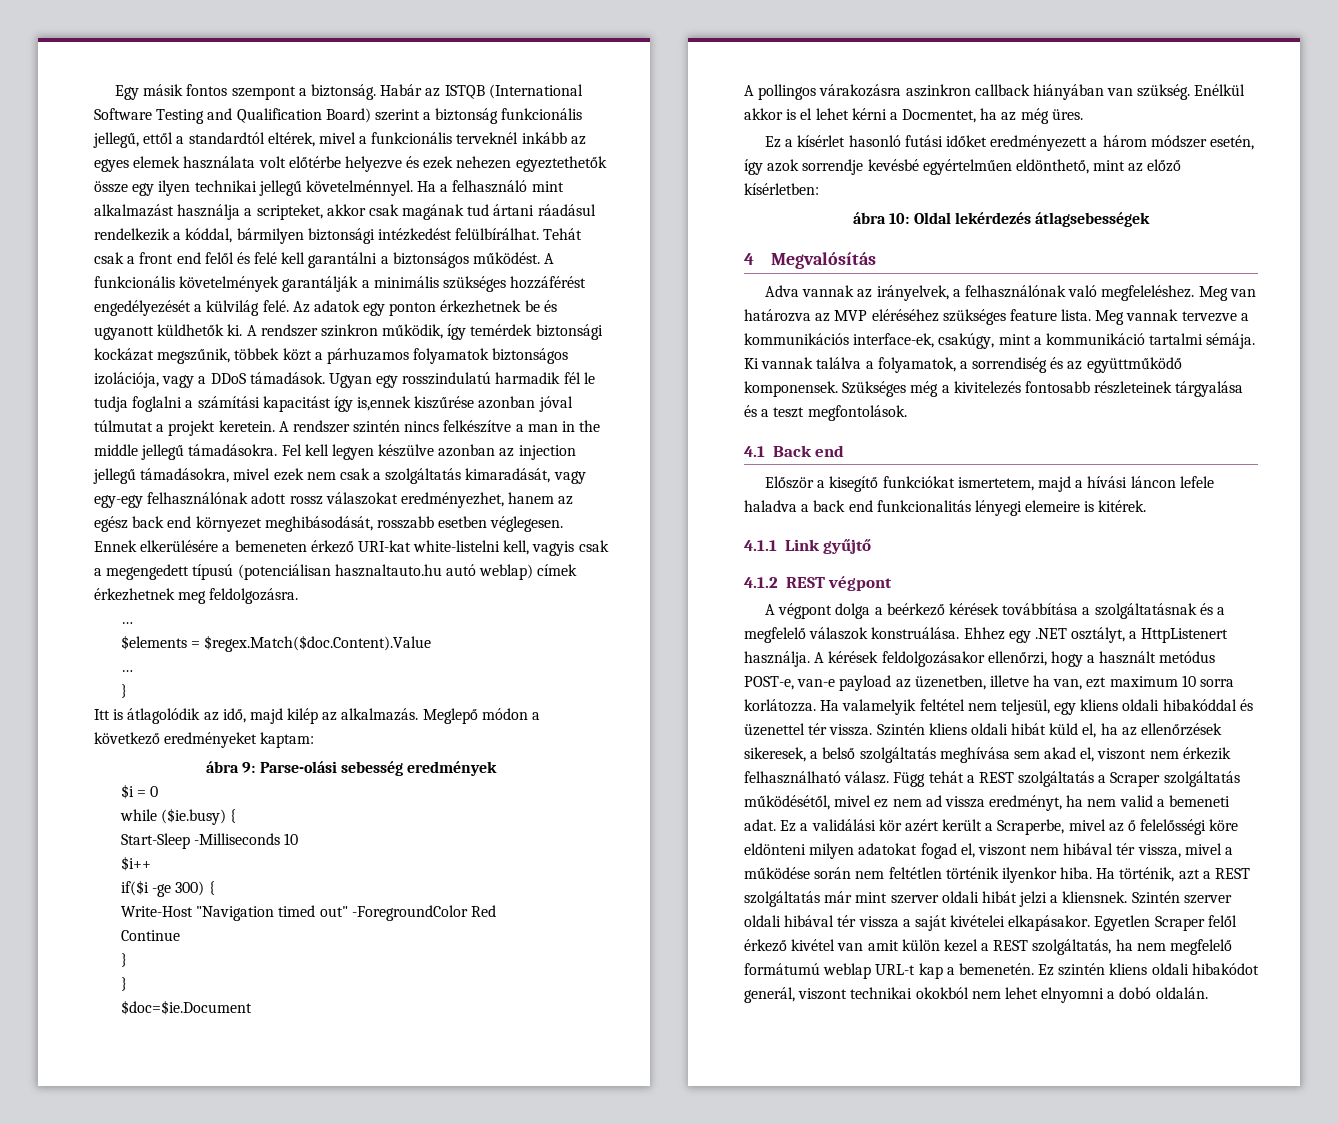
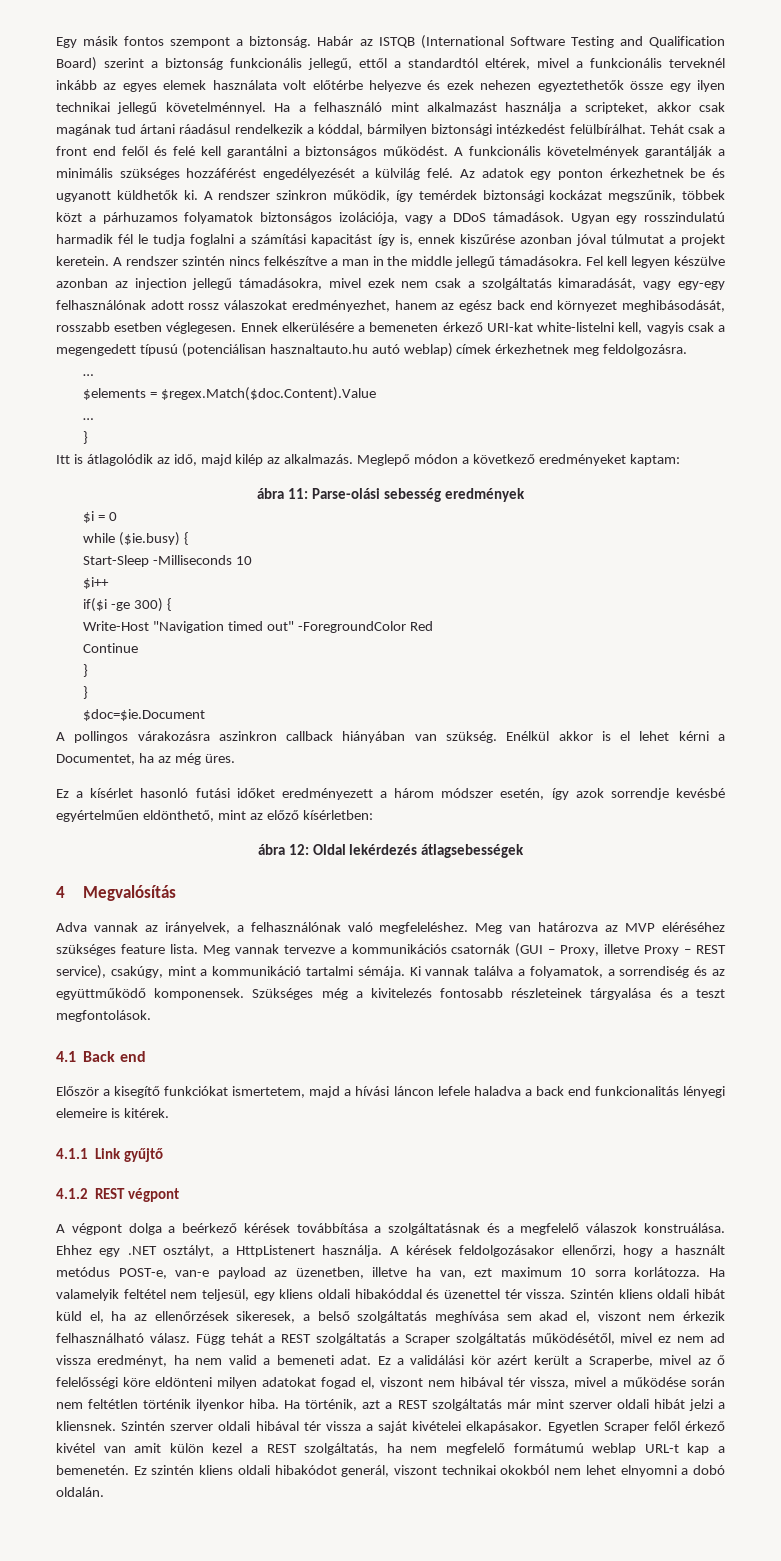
[357,396,412,411] is,ennek -> [399,234,455,246] is, ennek
[242,762,256,773] 9: -> [288,488,309,499] 11:
[902,109,977,123] Docmentet, -> [56,754,135,765] Documentet,
[889,213,910,224] 10: -> [288,844,309,855] 12:
[853,333,935,348] interface-ek, -> [451,943,726,957] [56,965,106,979] csatornák (GUI – Proxy, illetve Proxy – REST service),

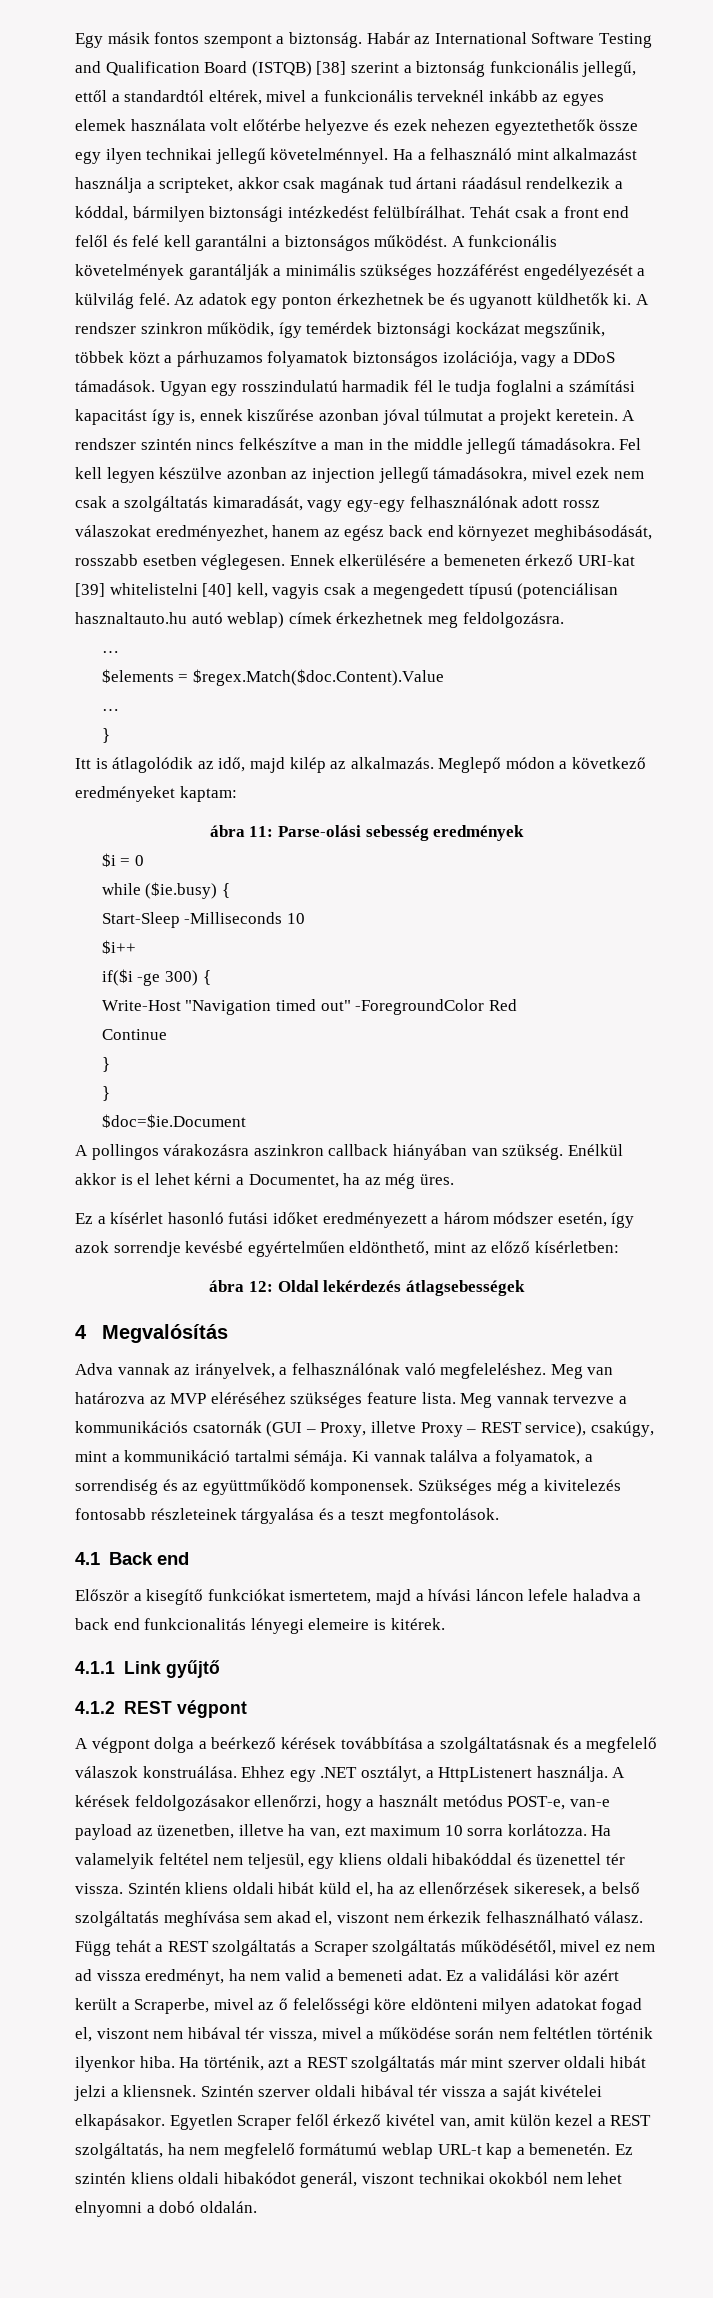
[378,35,504,49] ISTQB (International -> [434,32,527,44] International
[56,57,97,71] Board) -> [204,61,347,77] Board (ISTQB) [38]
[537,322,615,332] white-listelni -> [75,583,233,597] [39] whitelistelni [40]
[103,1446,126,1453] van -> [439,2118,470,2129] van,

